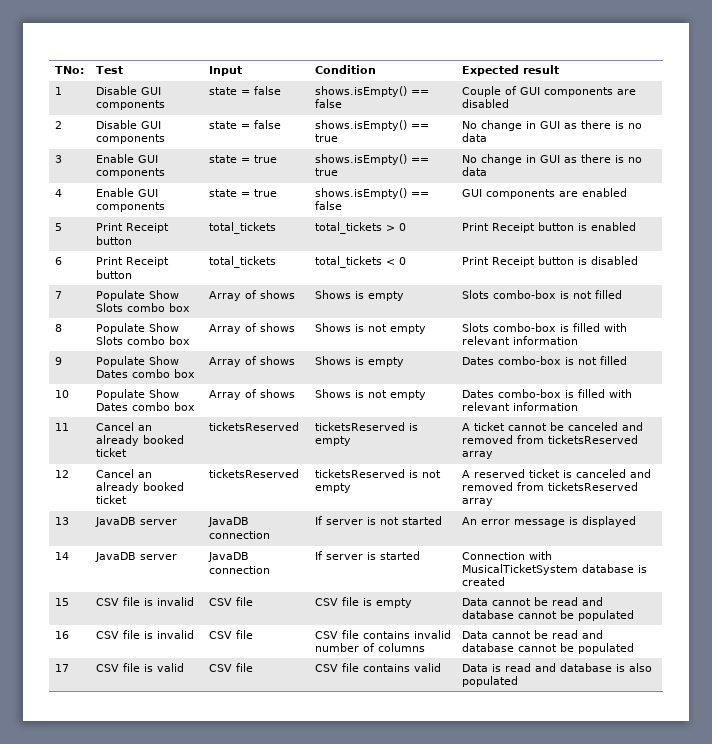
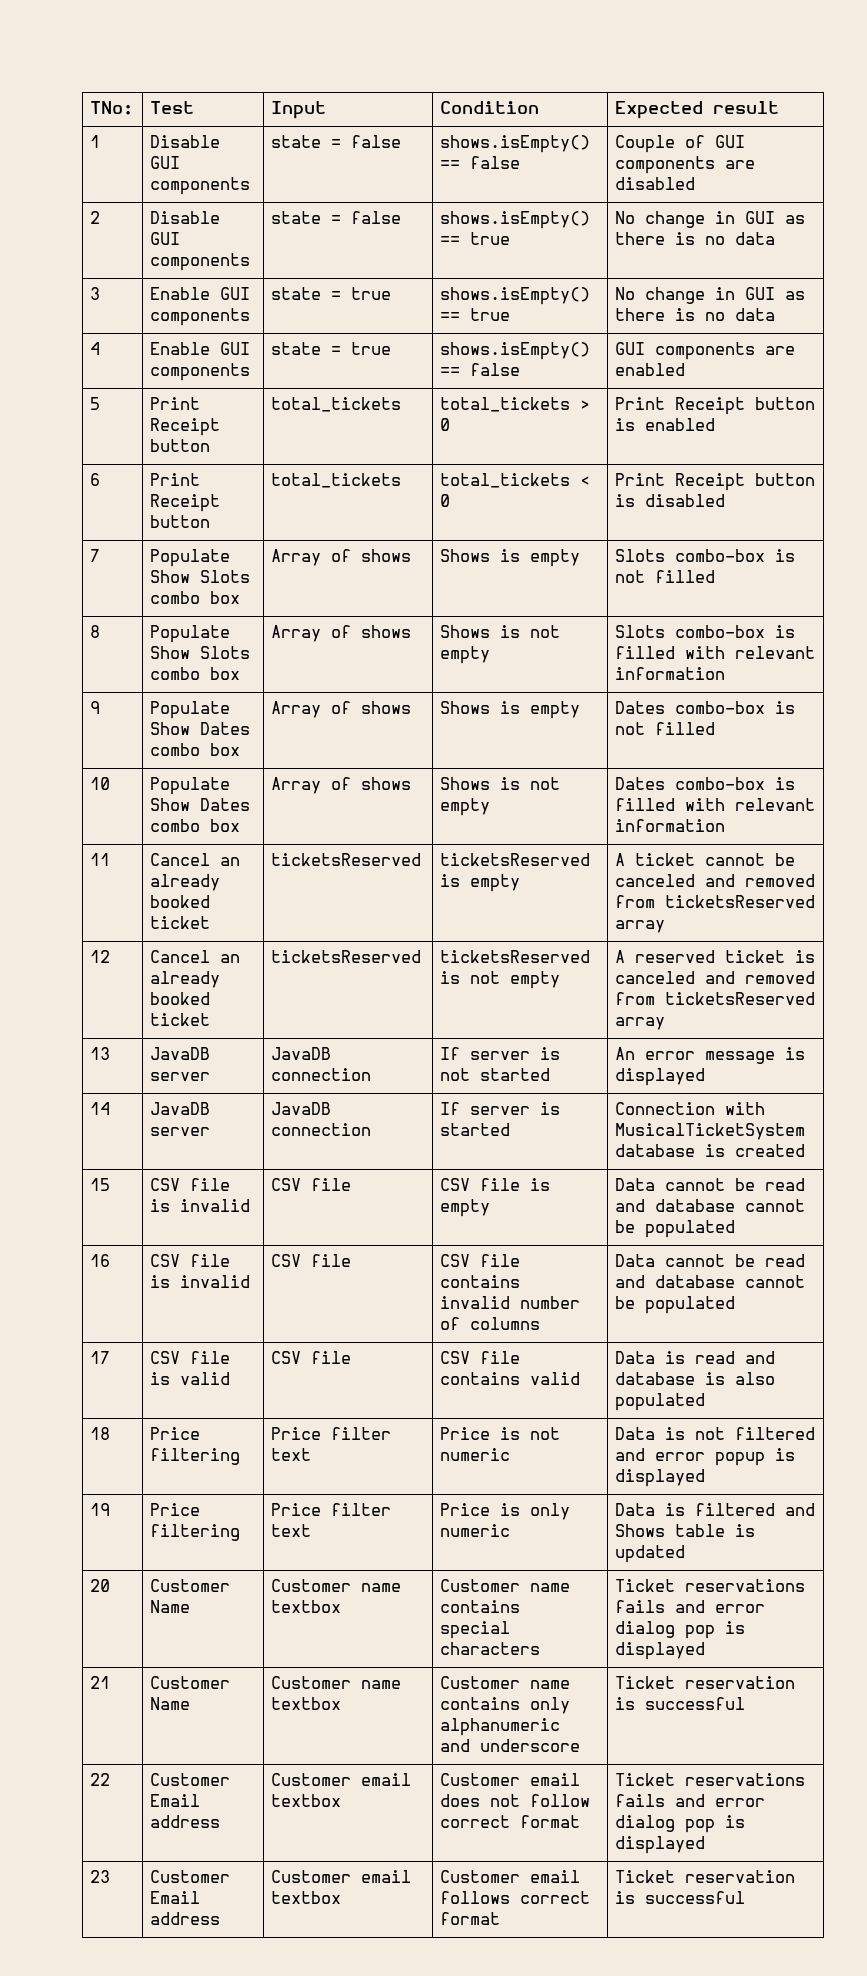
(518, 681) none -> [90,1427,111,1440] [150,1427,201,1440] [150,1448,241,1465] [271,1427,392,1440] [271,1448,312,1461] [440,1427,561,1440] [440,1448,511,1461] [615,1427,816,1440] [615,1448,796,1466] [615,1469,706,1487] [90,1503,111,1516] [150,1503,201,1516] [150,1524,241,1541] [271,1503,392,1516] [271,1524,312,1537] [440,1503,571,1520] [440,1524,511,1537] [615,1503,816,1516] [615,1524,756,1537] [615,1545,686,1563] [90,1579,111,1592] [150,1579,231,1592] [150,1600,191,1613] [271,1579,402,1592] [271,1600,342,1613] [440,1579,571,1592] [440,1600,521,1613] [440,1621,511,1639] [440,1642,541,1655] [615,1579,806,1592] [615,1600,766,1613] [615,1621,746,1639] [615,1642,706,1660] [90,1676,111,1689] [150,1676,231,1689] [150,1697,191,1710] [271,1676,402,1689] [271,1697,342,1710] [440,1676,571,1689] [440,1697,571,1714] [440,1718,561,1736] [440,1739,581,1752] [615,1676,796,1689] [615,1697,746,1710] [90,1773,111,1786] [150,1773,231,1786] [150,1794,201,1807] [150,1815,221,1828] [271,1773,412,1786] [271,1794,342,1807] [440,1773,581,1786] [440,1794,591,1807] [440,1815,581,1828] [615,1773,806,1786] [615,1794,766,1807] [615,1815,746,1833] [615,1836,706,1854] [90,1870,111,1883] [150,1870,231,1883] [150,1891,201,1904] [150,1912,221,1925] [271,1870,412,1883] [271,1891,342,1904] [440,1870,581,1883] [440,1891,591,1904] [440,1912,501,1925] [615,1870,796,1883] [615,1891,746,1904] // 18 | Price filtering | Price filter text | Price is not numeric | Data is not filtered and error popup is displayed // 19 | Price filtering | Price filter text | Price is only numeric | Data is filtered and Shows table is updated // 20 | Customer Name | Customer name textbox | Customer name contains special characters | Ticket reservations fails and error dialog pop is displayed // 21 | Customer Name | Customer name textbox | Customer name contains only alphanumeric and underscore | Ticket reservation is successful // 22 | Customer Email address | Customer email textbox | Customer email does not follow correct format | Ticket reservations fails and error dialog pop is displayed // 23 | Customer Email address | Customer email textbox | Customer email follows correct format | Ticket reservation is successful

